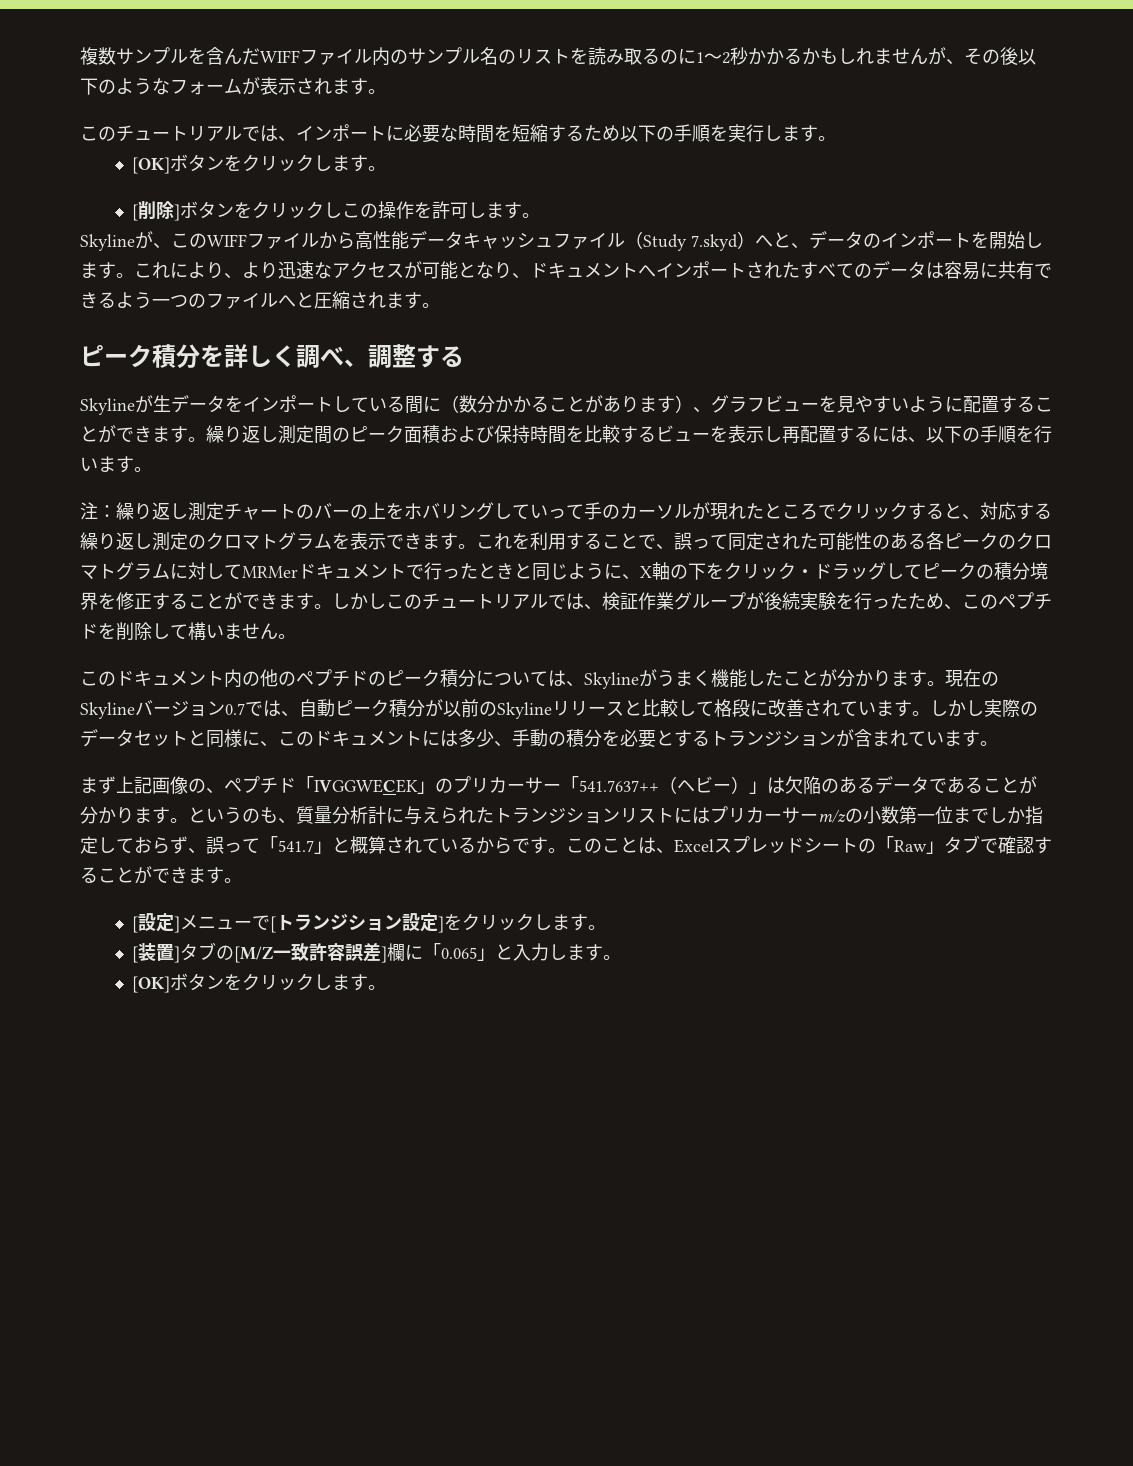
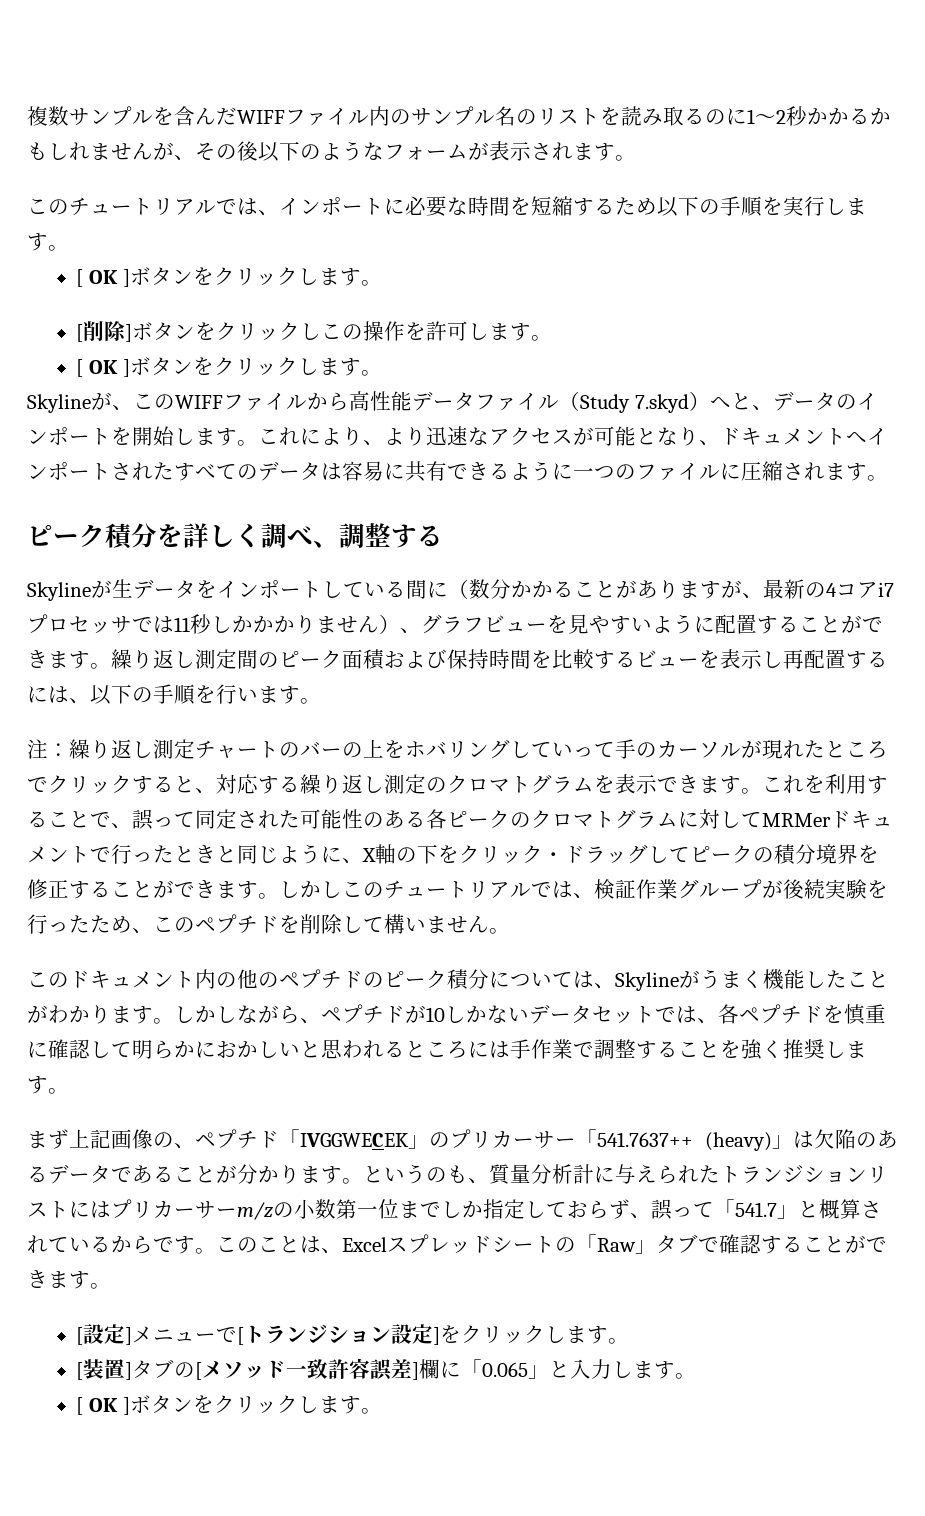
[132,157,171,174] [OK] -> [76,269,130,287] [ OK ]
(541, 215) none -> [76,357,382,377] // [ OK ]ボタンをクリックします。
[463,232,553,249] キャッシュ -> (475, 401) none
(152, 300) none -> [552,463,573,480] に
[278,292,314,308] へと -> [720,463,741,480] に
(675, 404) none -> [721,579,894,599] [27,614,379,634] が、最新の4コアi7プロセッサでは11秒しかかかりません
[837,669,999,687] [80,699,1038,719] [80,729,944,748] 分かります。現在のSkylineバージョン0.7では、自動ピーク積分が以前のSkylineリリースと比較して格段に改善されています。しかし実際のデータセットと同様に、このドキュメントには多少、手動の積分を必要とするトランジションが含まれてい -> [48,1004,886,1025] [27,1039,846,1060] わかります。しかしながら、ペプチドが10しかないデータセットでは、各ペプチドを慎重に確認して明らかにおかしいと思われるところには手作業で調整することを強く推奨し
[659,776,749,794] （ヘビー） -> [705,1132,772,1151] (heavy)
[234,946,274,963] [M/Z -> [195,1360,287,1380] [メソッド
[132,976,171,993] [OK] -> [76,1397,130,1415] [ OK ]

